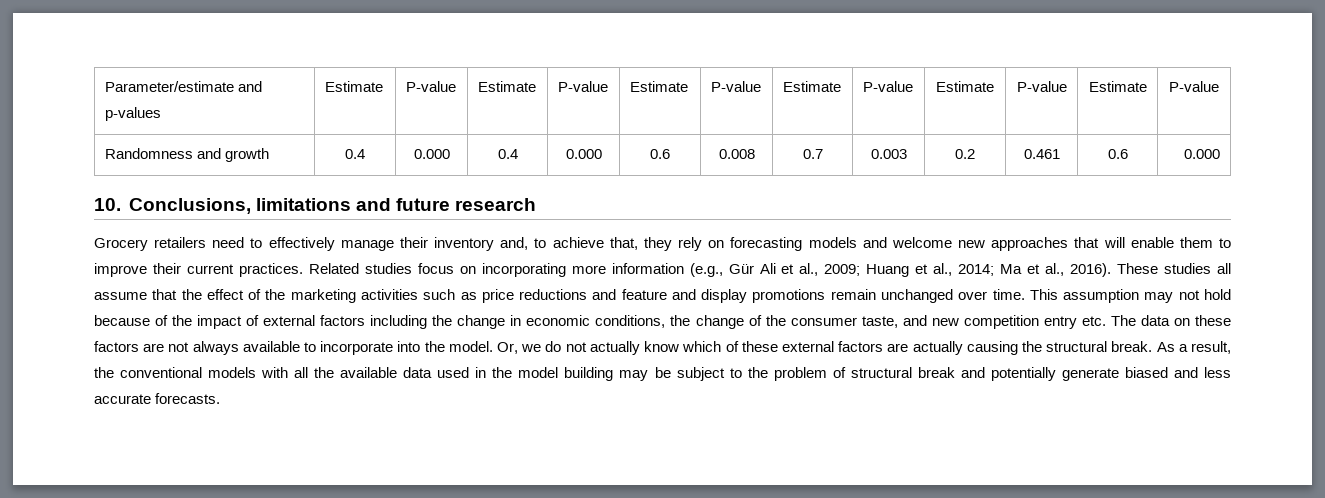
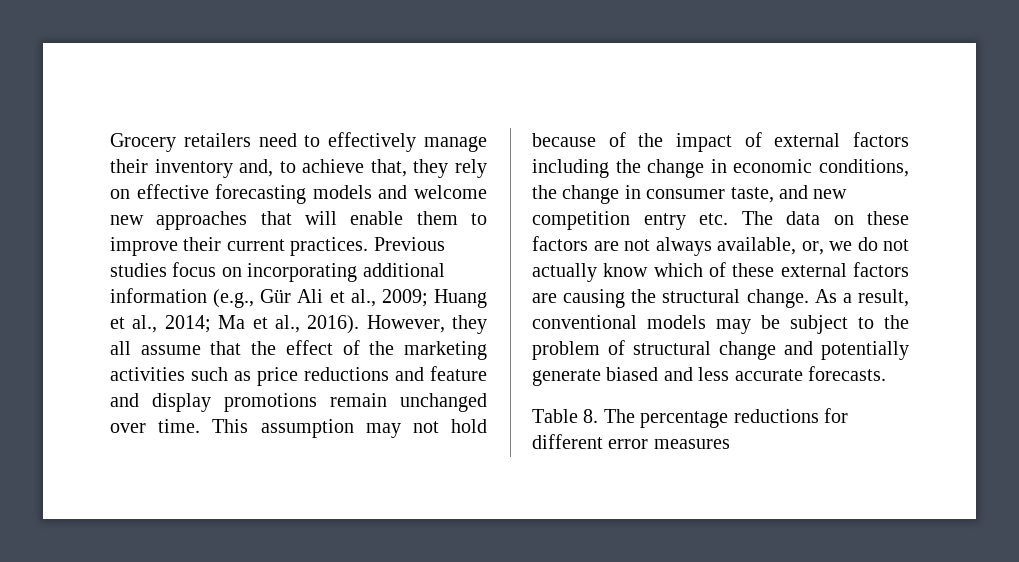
[104,81,262,92] [104,107,161,121] [324,81,383,92] [405,81,456,92] [477,81,536,92] [557,81,608,92] [629,81,688,92] [710,81,761,92] [782,81,841,92] [862,81,913,92] [936,81,994,92] [1016,81,1067,92] [1088,81,1147,92] [1169,81,1219,92] [104,148,269,162] [345,149,365,159] [413,149,450,159] [497,149,518,159] [565,149,602,159] [650,149,670,159] [718,149,755,159] [802,149,823,159] [870,149,907,159] [955,149,975,159] [1023,149,1060,159] [1107,149,1128,159] [1184,149,1221,159] [94,198,537,214] Parameter/estimate and p-values | Estimate | P-value | Estimate | P-value | Estimate | P-value | Estimate | P-value | Estimate | P-value | Estimate | P-value // Randomness and growth | 0.4 | 0.000 | 0.4 | 0.000 | 0.6 | 0.008 | 0.7 | 0.003 | 0.2 | 0.461 | 0.6 | 0.000 // 10. Conclusions, limitations and future research // -> (110, 142) none
(725, 244) none -> [136,184,209,199] effective
[308,263,359,274] Related -> [373,237,445,251] Previous
[571,265,606,274] more -> [362,263,445,277] additional
[1117,263,1212,274] These studies -> [366,315,487,334] However, they
[748,315,786,326] of the -> [624,185,641,199] in
[242,341,519,355] available to incorporate into the model. Or, -> [717,237,824,255] available, or,
[912,341,963,355] actually -> (557, 298) none
[1111,341,1153,352] break. -> [746,289,809,308] change.
[94,367,114,378] the -> (909, 298) none
[261,367,614,381] with all the available data used in the model building -> (706, 322) none
[917,367,955,378] break -> [719,341,776,360] change
(221, 398) none -> [532,408,848,428] [532,434,730,449] // Table 8. The percentage reductions for different error measures

